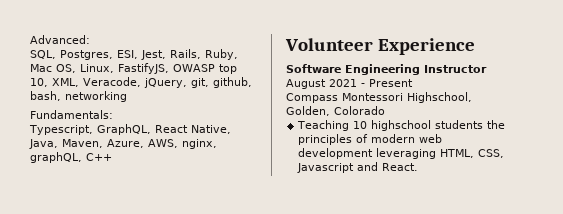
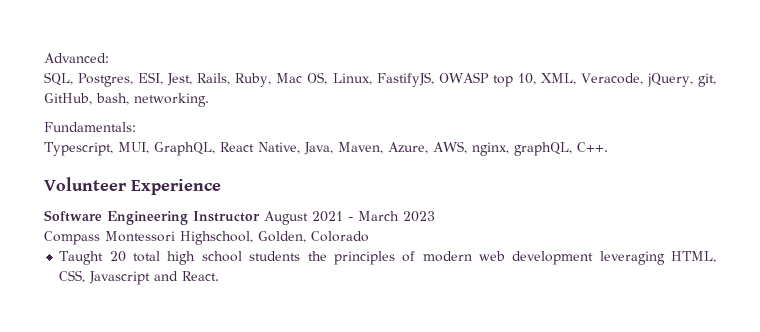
[213,77,252,88] [30,91,127,102] github, bash, networking -> [44,93,209,107] GitHub, bash, networking.
(93, 130) none -> [118,142,149,154] MUI,
[86,153,112,161] C++ -> [576,142,608,152] C++.
[369,79,413,87] Present -> [358,211,435,222] March 2023
[297,120,432,131] Teaching 10 highschool -> [59,251,242,265] Taught 20 total high school

